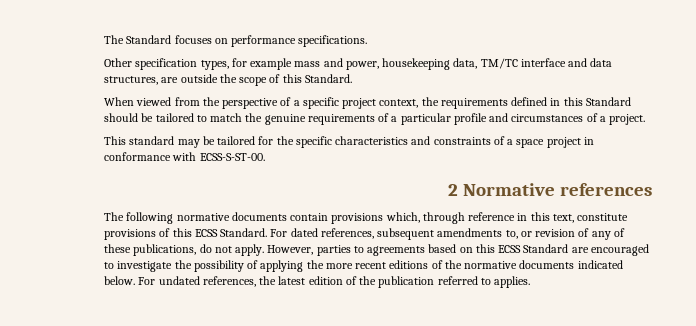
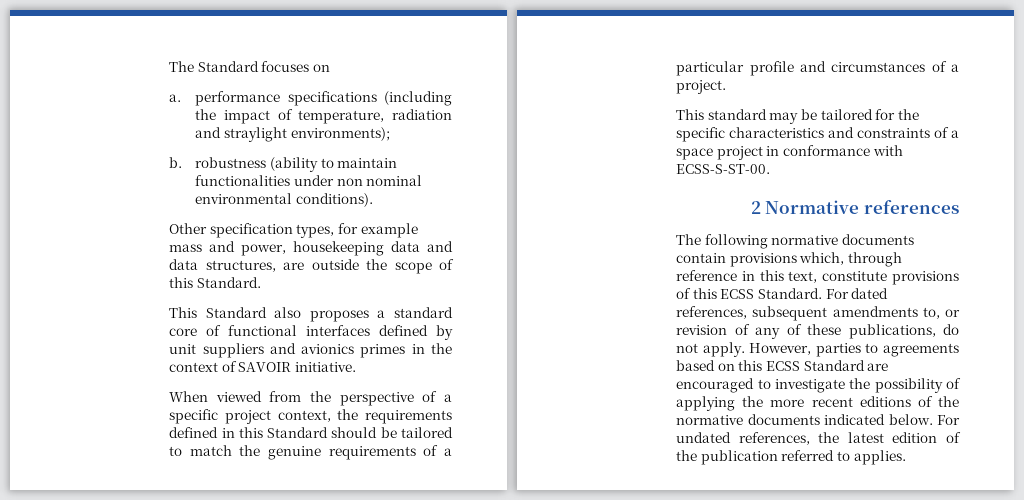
[231,35,368,47] performance specifications. -> [169,91,452,106] [195,109,452,124] [195,127,390,142] [169,157,398,172] [195,175,423,186] [195,193,373,207] // a. performance specifications (including the impact of temperature, radiation and straylight environments); // b. robustness (ability to maintain functionalities under non nominal environmental conditions).
[453,58,566,69] data, TM/TC interface -> [391,241,421,252] data
(352, 78) none -> [169,307,453,322] [169,325,453,340] [169,343,453,358] [169,361,357,372] // This Standard also proposes a standard core of functional interfaces defined by unit suppliers and avionics primes in the context of SAVOIR initiative.

